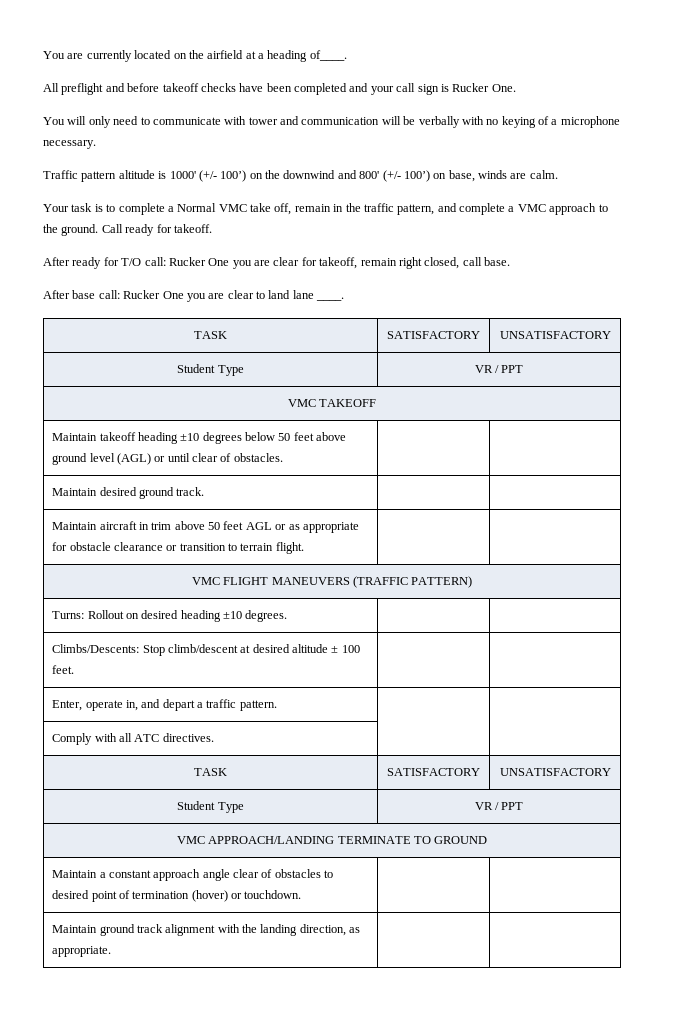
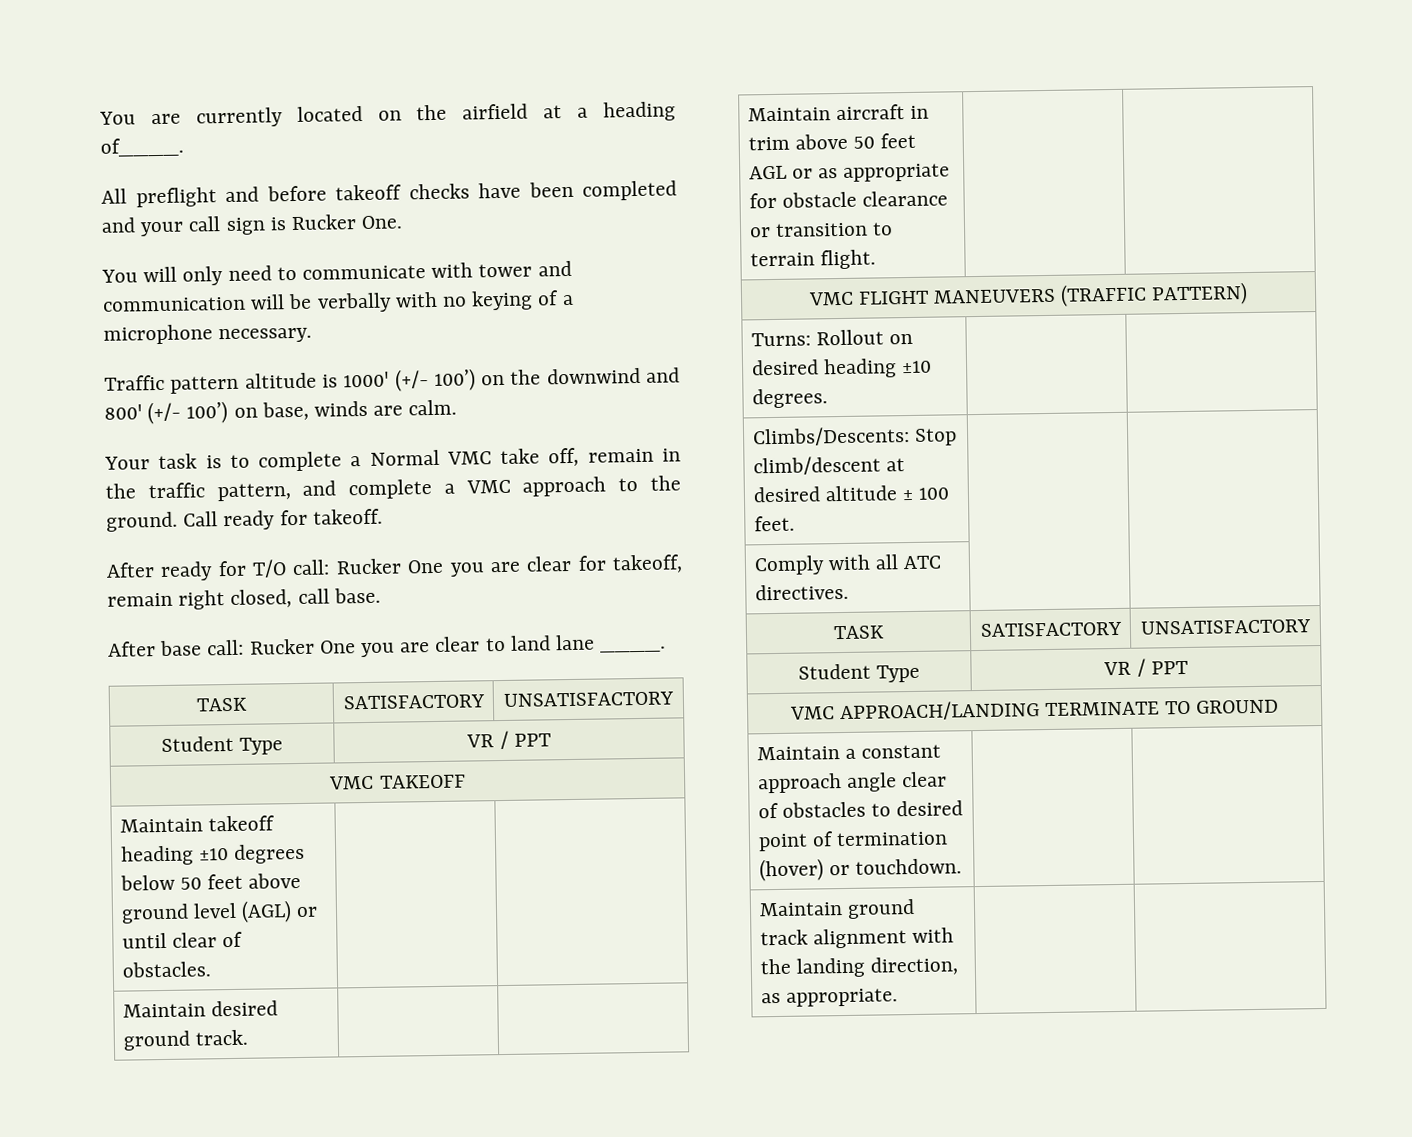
[52,699,277,711] // Enter, operate in, and depart a traffic pattern. | | -> (795, 523) none

